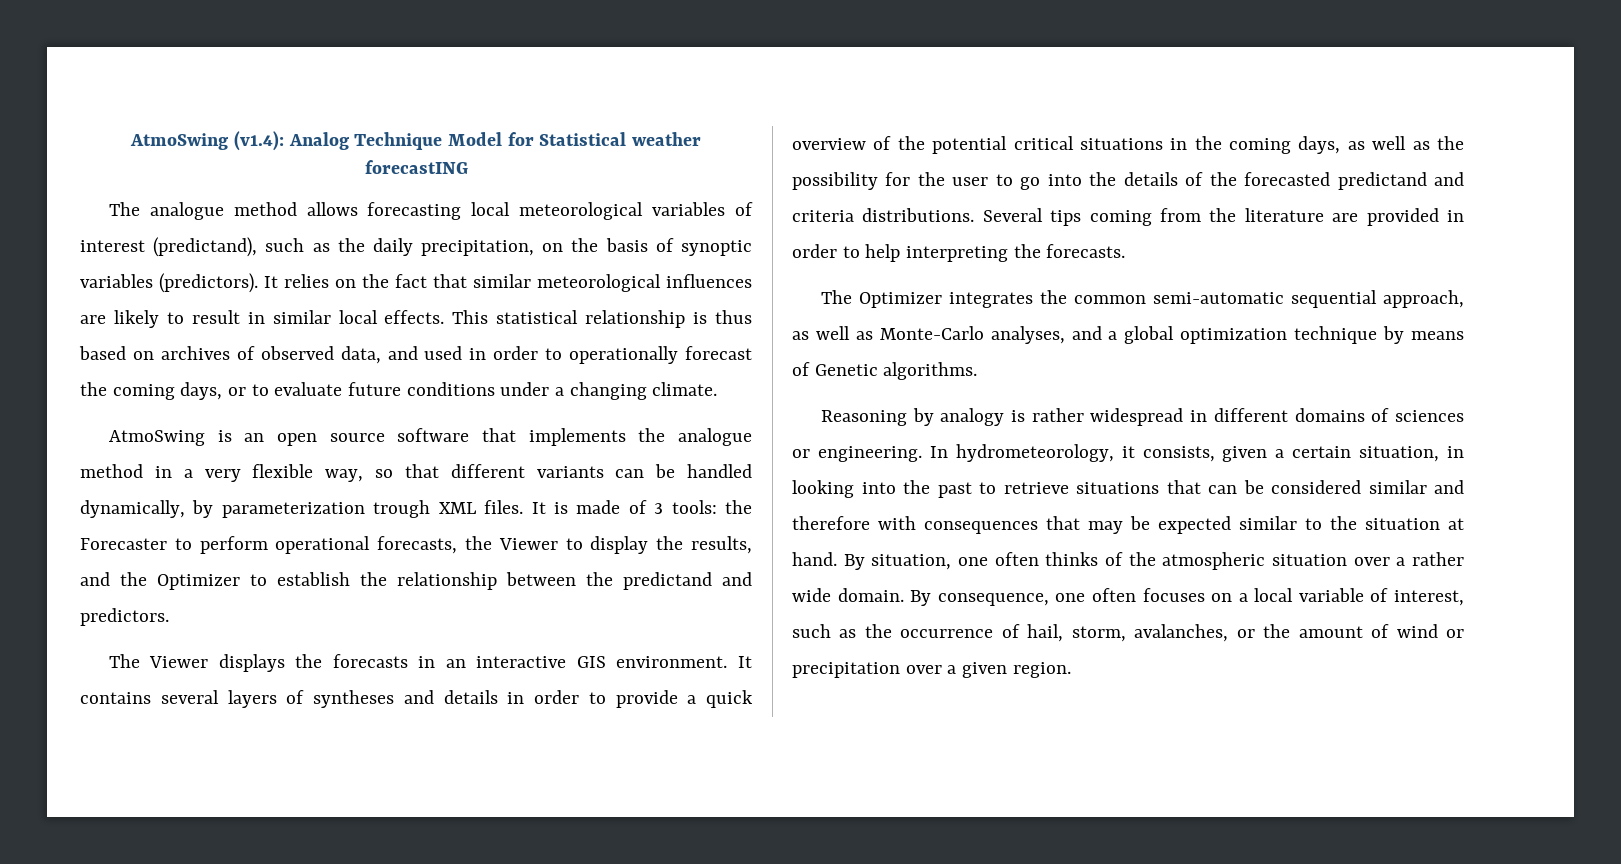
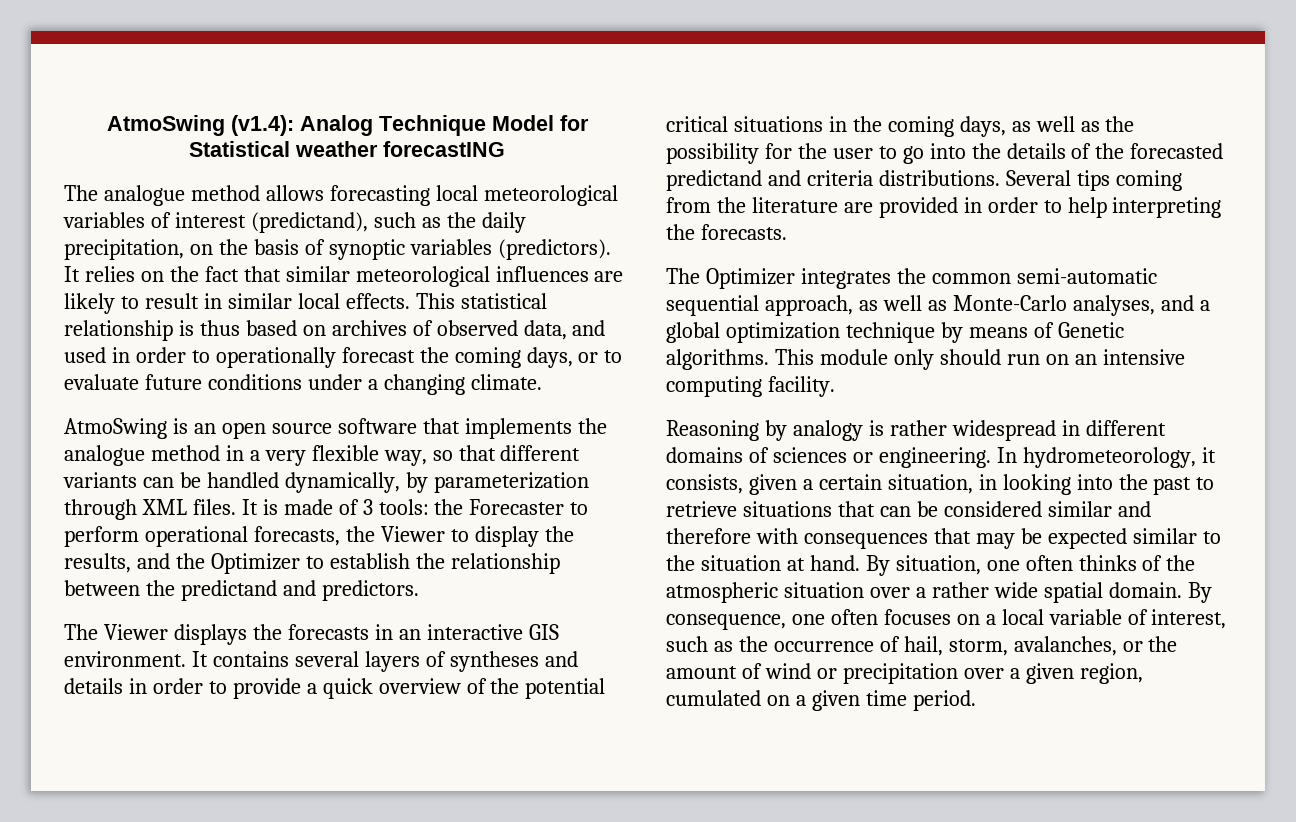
[373,500,431,518] trough -> [64,499,137,520] through
(978, 371) none -> [774,349,1185,370] [666,376,835,397] This module only should run on an intensive computing facility.
(831, 595) none -> [1043,582,1103,603] spatial
[1012,662,1071,678] region. -> [1079,663,1143,684] [666,690,976,711] region, cumulated on a given time period.

